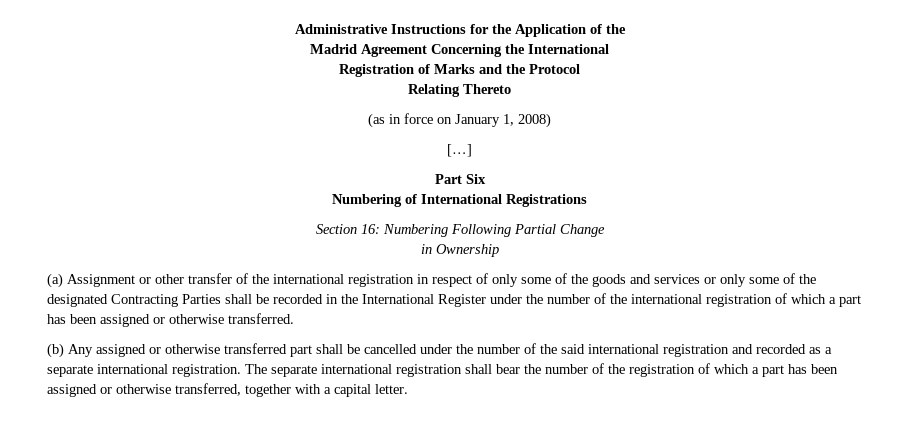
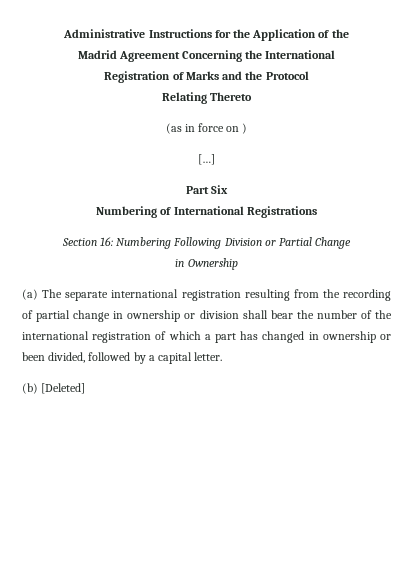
[455,113,551,128] January 1, 2008) -> [242,123,248,134] )
(511, 230) none -> [223,238,276,246] Division or
[67,273,816,287] [47,294,522,307] Assignment or other transfer of the international registration in respect of only some of the goods and services or only some of the designated Contracting Parties shall be recorded in the International Register under -> [42,289,391,301] [22,310,293,322] The separate international registration resulting from the recording of partial change in ownership or division shall bear
[70,313,294,327] [47,343,832,358] [47,363,838,377] [47,383,321,397] been assigned or otherwise transferred. // (b) Any assigned or otherwise transferred part shall be cancelled under the number of the said international registration and recorded as a separate international registration. The separate international registration shall bear the number of the registration of which a part has been assigned or otherwise transferred, together with -> [262,331,391,343] [22,352,146,364] changed in ownership or been divided, followed by
(408, 389) none -> [22,383,86,394] // (b) [Deleted]

